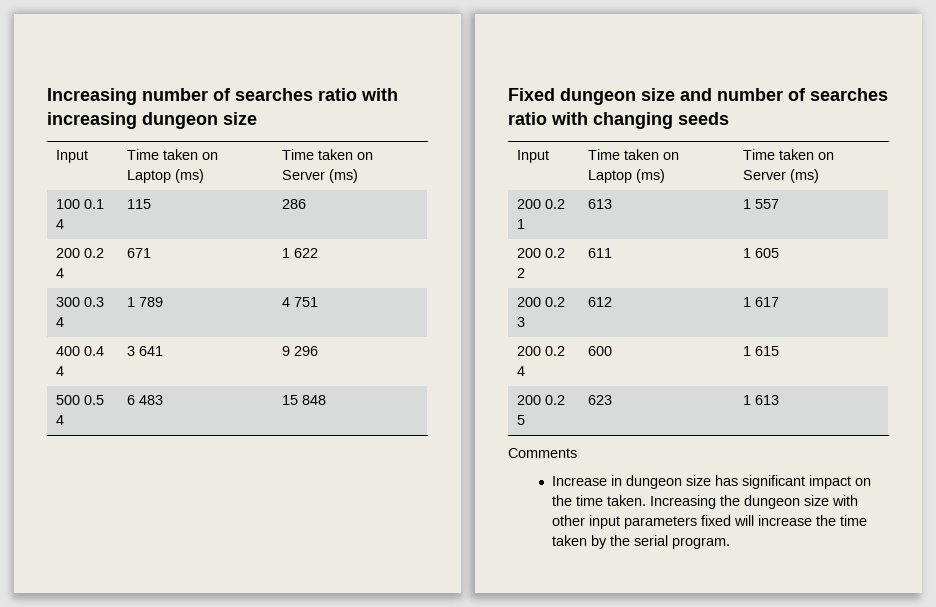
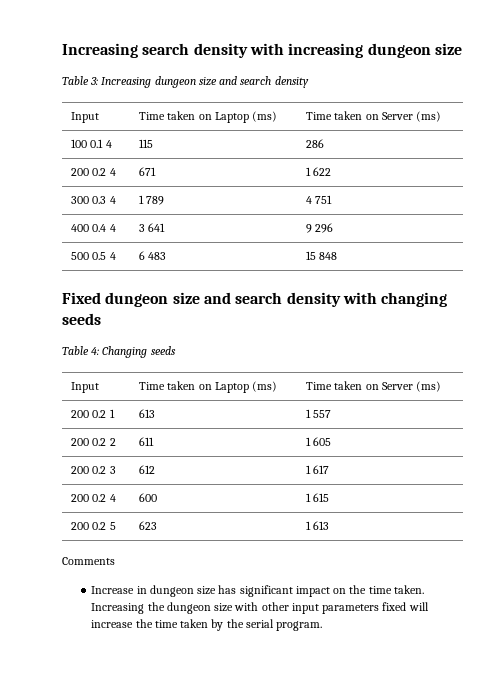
[47,88,357,105] Increasing number of searches ratio -> [62,43,248,58] Increasing search density
(257, 118) none -> [62,76,309,88] // Table 3: Increasing dungeon size and search density
[717,88,888,101] [508,112,547,125] number of searches ratio -> [235,292,341,307] search density
(729, 118) none -> [62,346,176,358] // Table 4: Changing seeds

